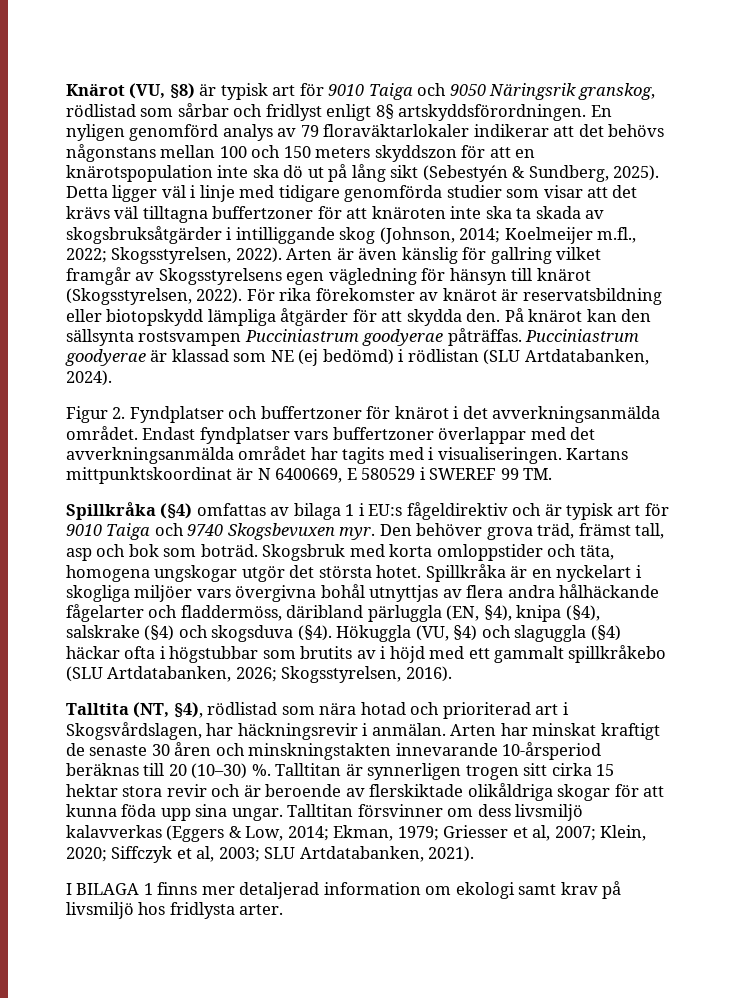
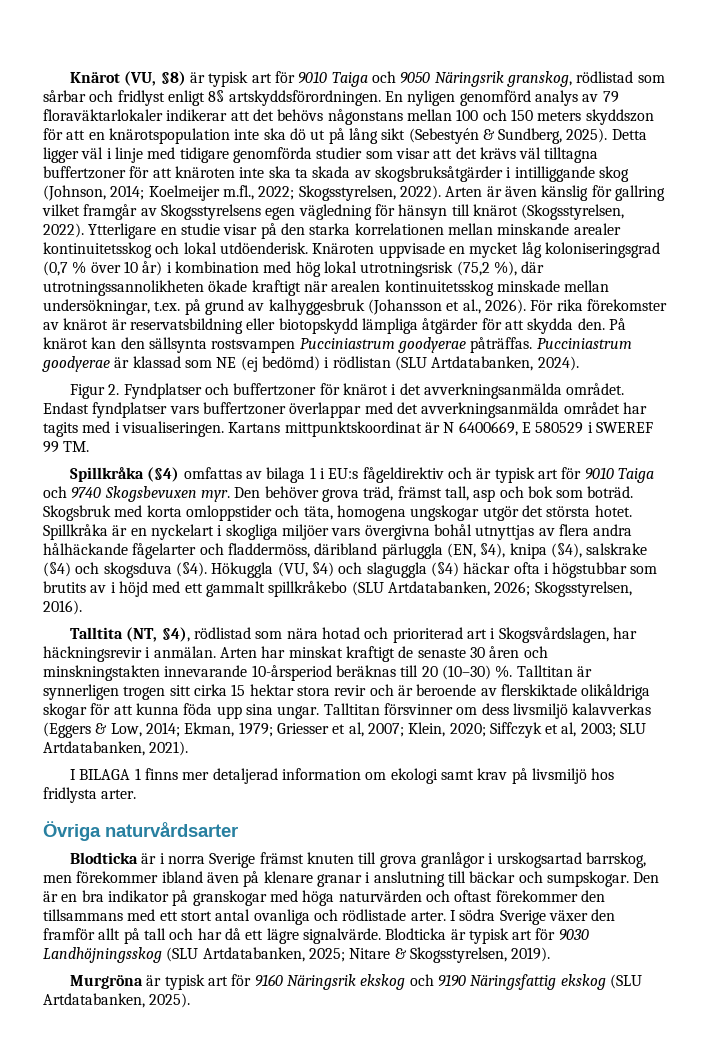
(243, 296) none -> [88,223,621,239] [43,242,660,258] [43,261,545,277] [43,280,610,296] [43,299,526,315] Ytterligare en studie visar på den starka korrelationen mellan minskande arealer kontinuitetsskog och lokal utdöenderisk. Knäroten uppvisade en mycket låg koloniseringsgrad (0,7 % över 10 år) i kombination med hög lokal utrotningsrisk (75,2 %), där utrotningssannolikheten ökade kraftigt när arealen kontinuitetsskog minskade mellan undersökningar, t.ex. på grund av kalhyggesbruk (Johansson et al., 2026).
(284, 909) none -> [43,821,238,841] [70,852,646,868] [43,871,660,887] [43,890,605,906] [43,909,616,925] [43,928,589,944] [43,947,551,963] [70,974,642,990] [43,993,191,1008] // Övriga naturvårdsarter // Blodticka är i norra Sverige främst knuten till grova granlågor i urskogsartad barrskog, men förekommer ibland även på klenare granar i anslutning till bäckar och sumpskogar. Den är en bra indikator på granskogar med höga naturvärden och oftast förekommer den tillsammans med ett stort antal ovanliga och rödlistade arter. I södra Sverige växer den framför allt på tall och har då ett lägre signalvärde. Blodticka är typisk art för 9030 Landhöjningsskog (SLU Artdatabanken, 2025; Nitare & Skogsstyrelsen, 2019). // Murgröna är typisk art för 9160 Näringsrik ekskog och 9190 Näringsfattig ekskog (SLU Artdatabanken, 2025).

